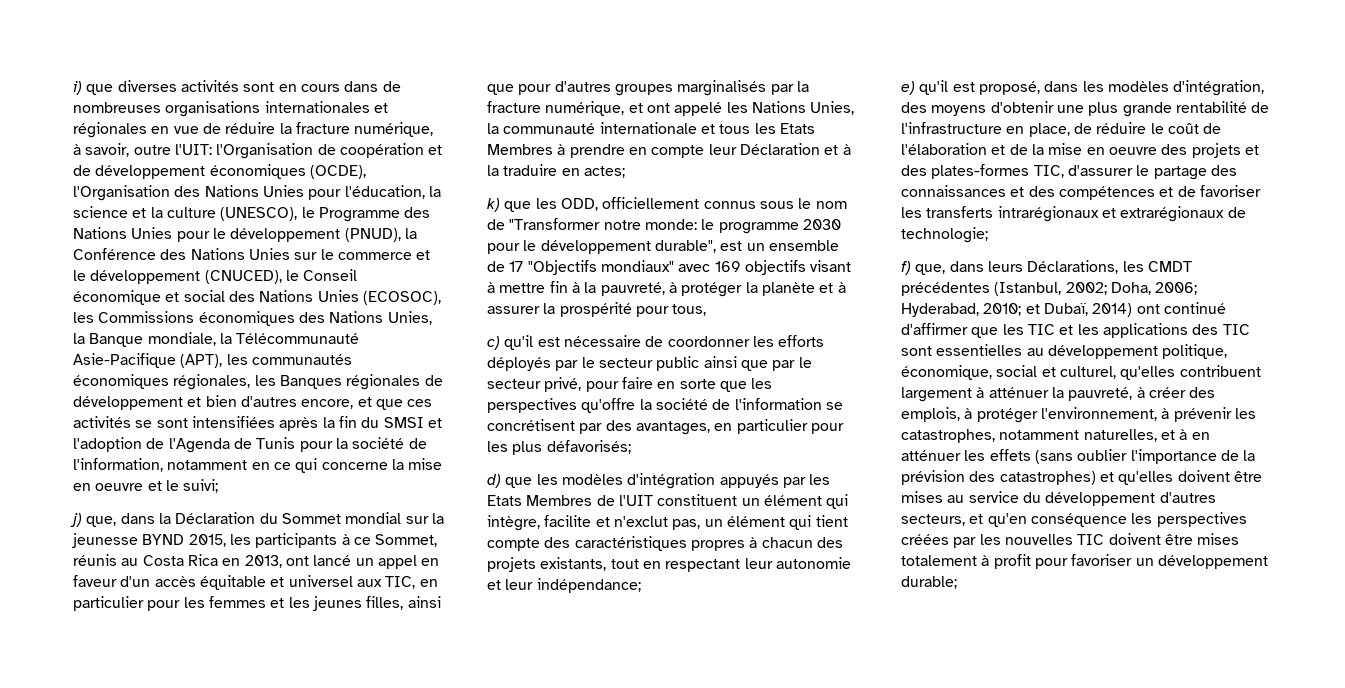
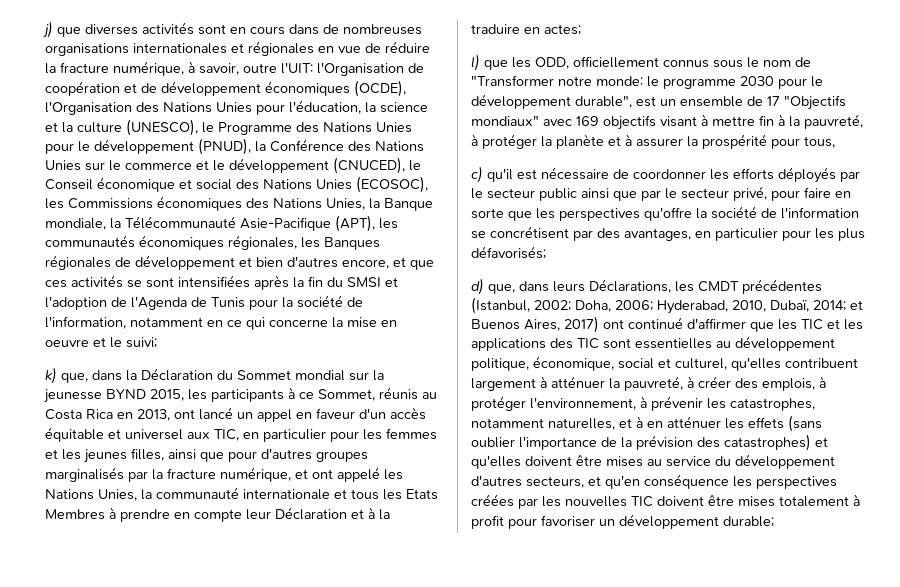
[73,81,82,95] i) -> [43,21,53,38] j)
[70,513,82,527] j) -> [45,367,57,384] k)
[487,198,500,212] k) -> [471,54,480,71] l)
[505,473,831,489] [487,494,849,509] [487,515,848,531] [487,536,843,551] [487,557,851,572] [487,578,641,593] [901,80,1265,96] [901,101,1270,117] [901,122,1222,137] [901,143,1259,158] [901,164,1237,180] [901,185,1261,200] [901,206,1246,222] [901,227,988,243] [901,261,911,275] que les modèles d'intégration appuyés par les Etats Membres de l'UIT constituent un élément qui intègre, facilite et n'exclut pas, un élément qui tient compte des caractéristiques propres à chacun des projets existants, tout en respectant leur autonomie et leur indépendance; // e) qu'il est proposé, dans les modèles d'intégration, des moyens d'obtenir une plus grande rentabilité de l'infrastructure en place, de réduire le coût de l'élaboration et de la mise en oeuvre des projets et des plates-formes TIC, d'assurer le partage des connaissances et des compétences et de favoriser les transferts intrarégionaux et extrarégionaux de technologie; // f) -> (484, 286) none
[983,303,1133,317] 2010; et Dubaï, 2014) -> [732,300,863,312] [471,316,599,333] 2010, Dubaï, 2014; et Buenos Aires, 2017)

